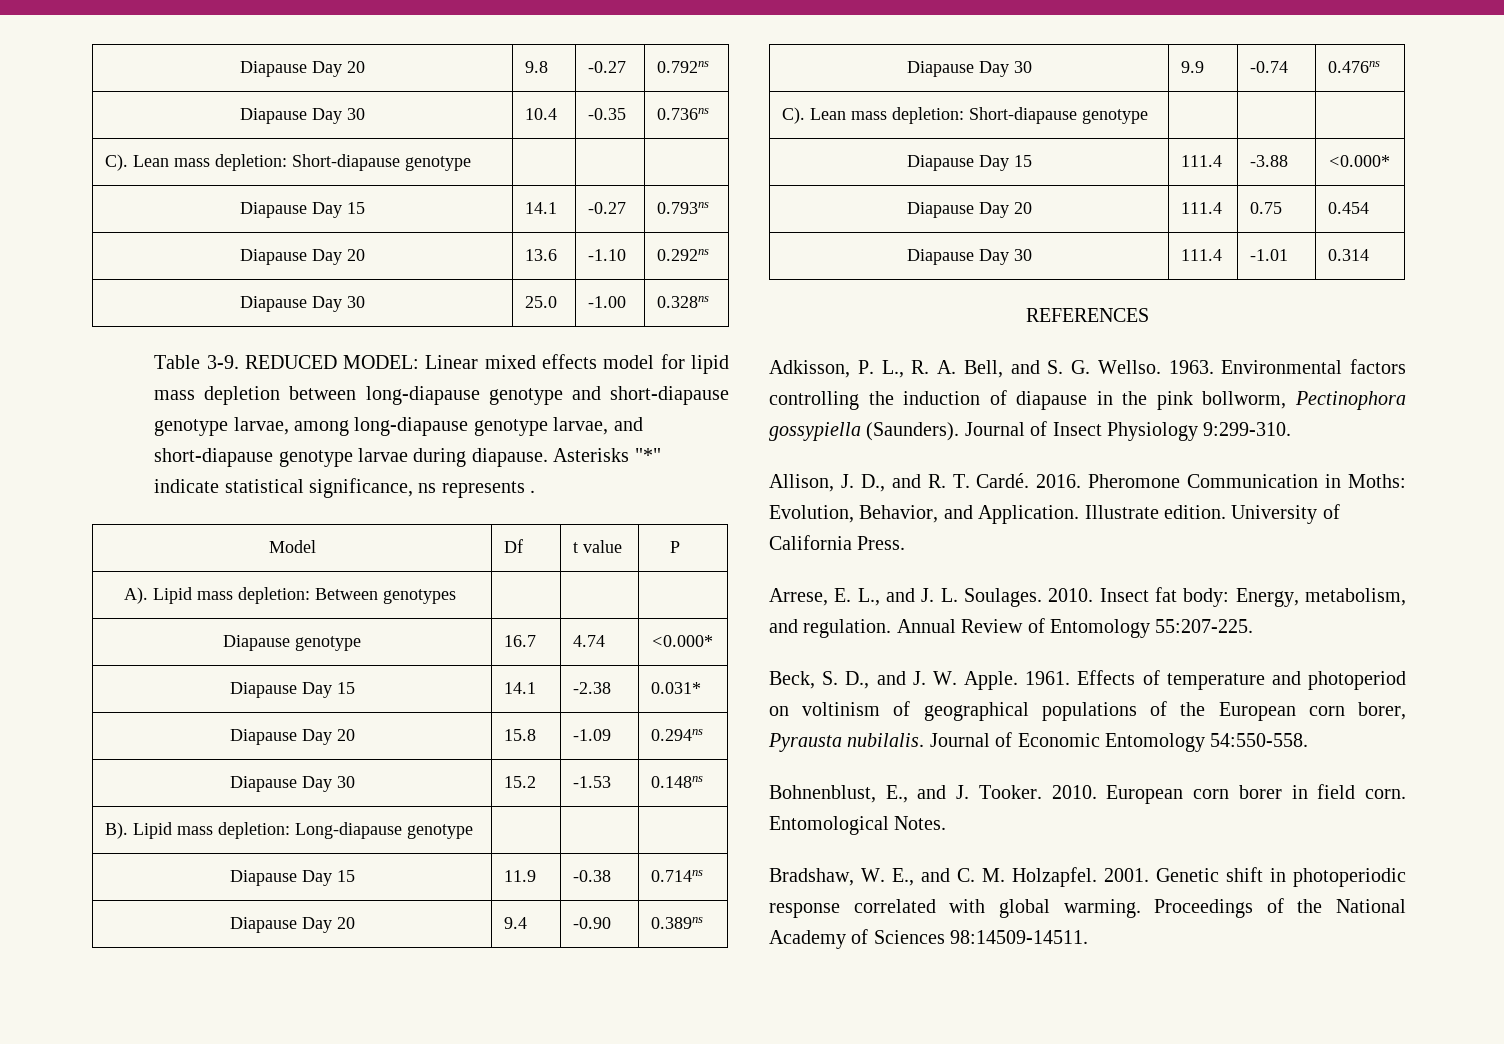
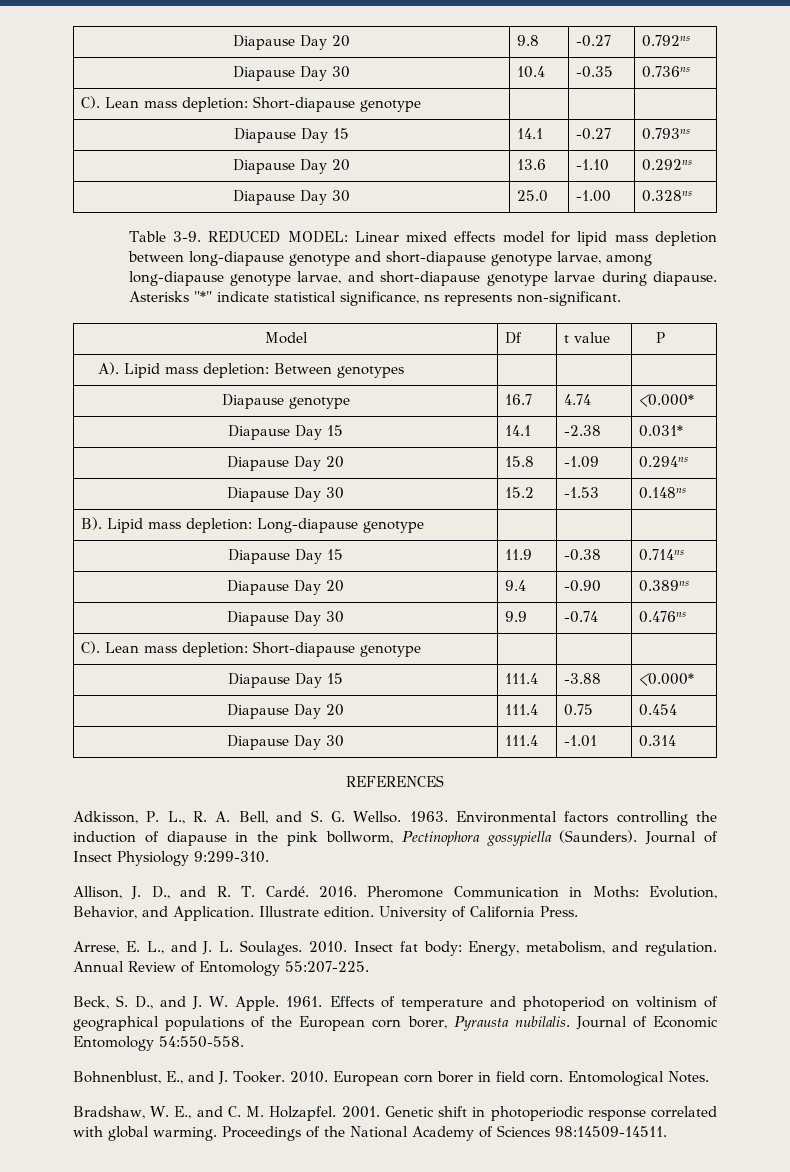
[530,490,536,493] . -> [516,291,621,306] non-significant.

